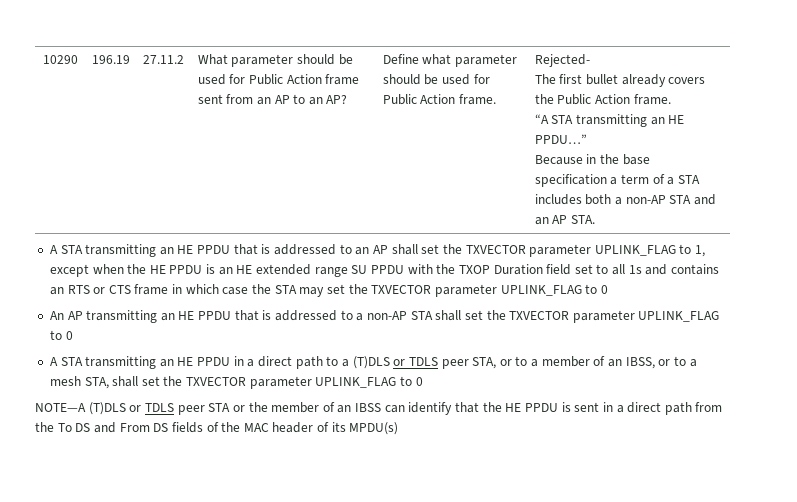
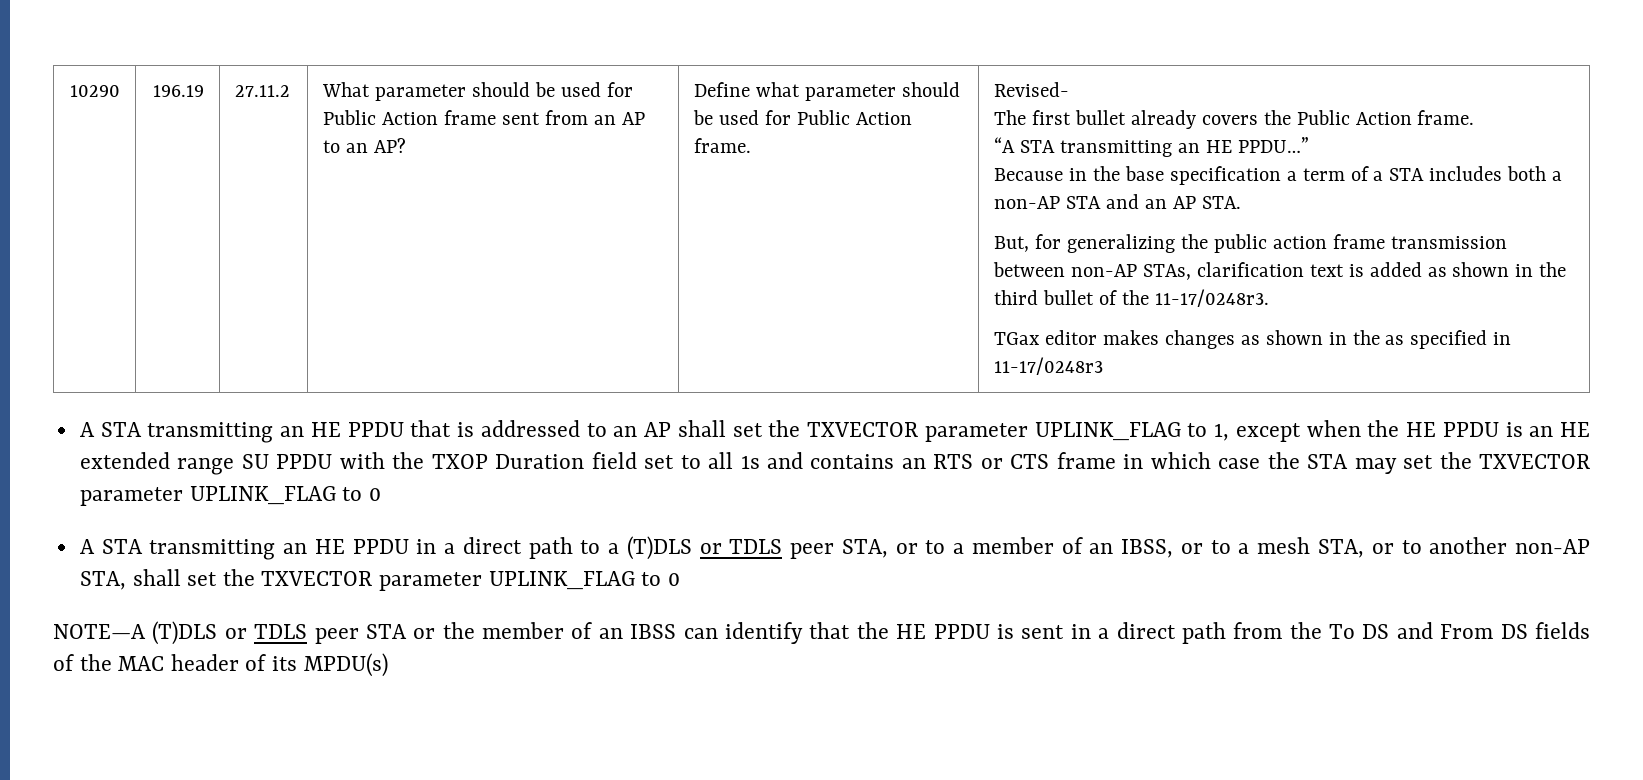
[534,54,590,67] Rejected- -> [993,82,1069,97] Revised-
(595, 219) none -> [993,234,1507,253] [992,262,1567,280] [993,289,1269,307] [993,330,1512,349] [993,357,1103,375] // But, for generalizing the public action frame transmission between non-AP STAs, clarification text is added as shown in the third bullet of the 11-17/0248r3. // TGax editor makes changes as shown in the as specified in 11-17/0248r3
[49,310,720,323] [49,330,73,340] // An AP transmitting an HE PPDU that is addressed to a non-AP STA shall set the TXVECTOR parameter UPLINK_FLAG to 0 -> (381, 494) none
(109, 383) none -> [1371,537,1591,554] [79,571,126,590] or to another non-AP STA,

